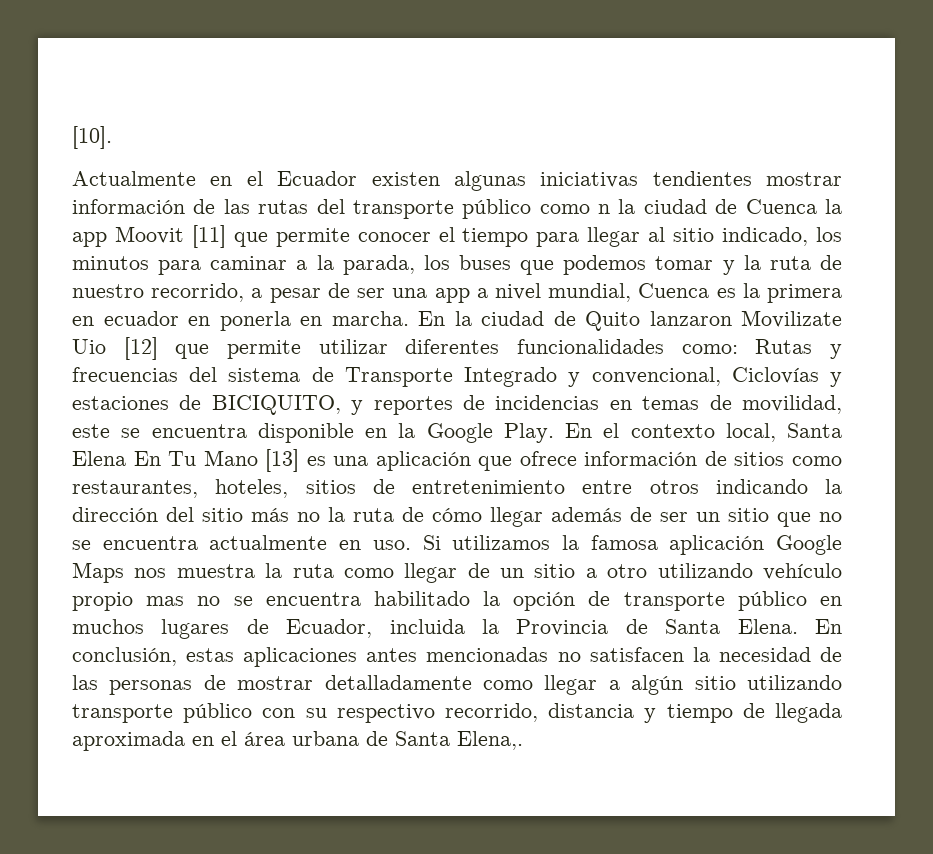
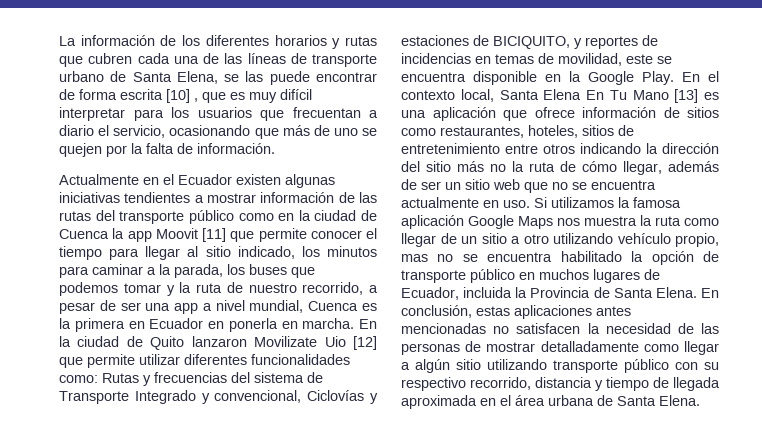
[72,126,112,149] [10]. -> [59,35,377,49] [59,53,377,67] [59,71,377,85] [59,89,312,103] [59,107,378,121] [59,125,377,139] [59,143,275,157] La información de los diferentes horarios y rutas que cubren cada una de las líneas de transporte urbano de Santa Elena, se las puede encontrar de forma escrita [10] , que es muy difícil interpretar para los usuarios que frecuentan a diario el servicio, ocasionando que más de uno se quejen por la falta de información.
(752, 178) none -> [194,195,204,203] a
[598,204,611,214] n -> [278,213,295,221] en
[103,311,179,326] ecuador -> [149,318,204,329] Ecuador
[490,507,543,527] llegar -> [623,161,662,175] llegar,
(769, 515) none -> [493,179,520,190] web
[72,592,133,611] propio -> [675,233,719,247] propio,
[457,731,523,750] Elena,. -> [659,395,700,406] Elena.

